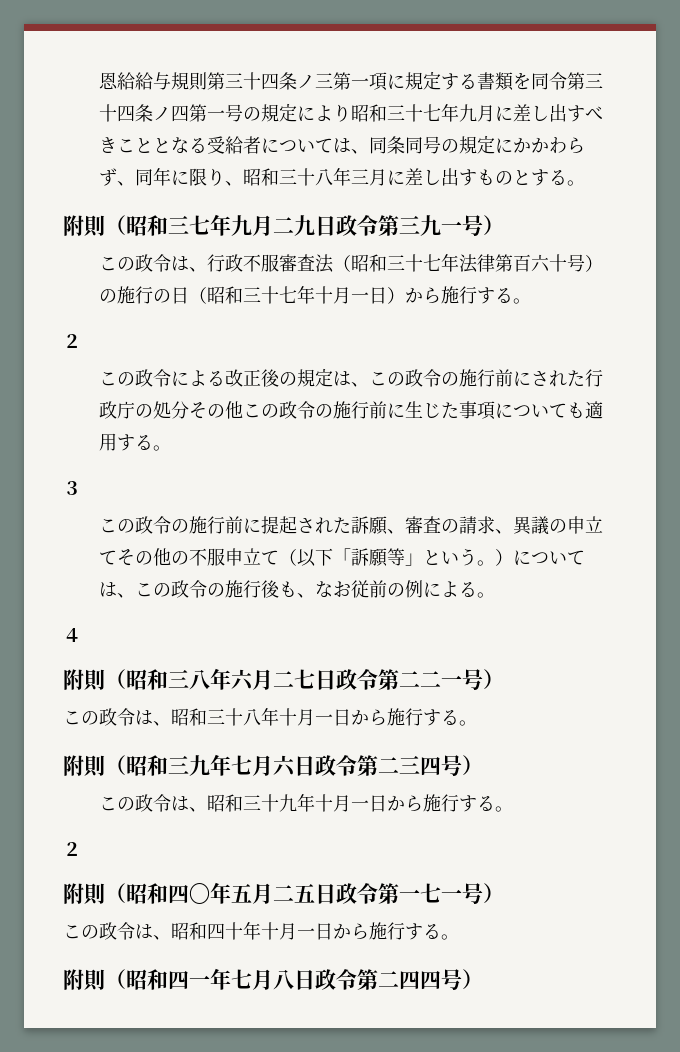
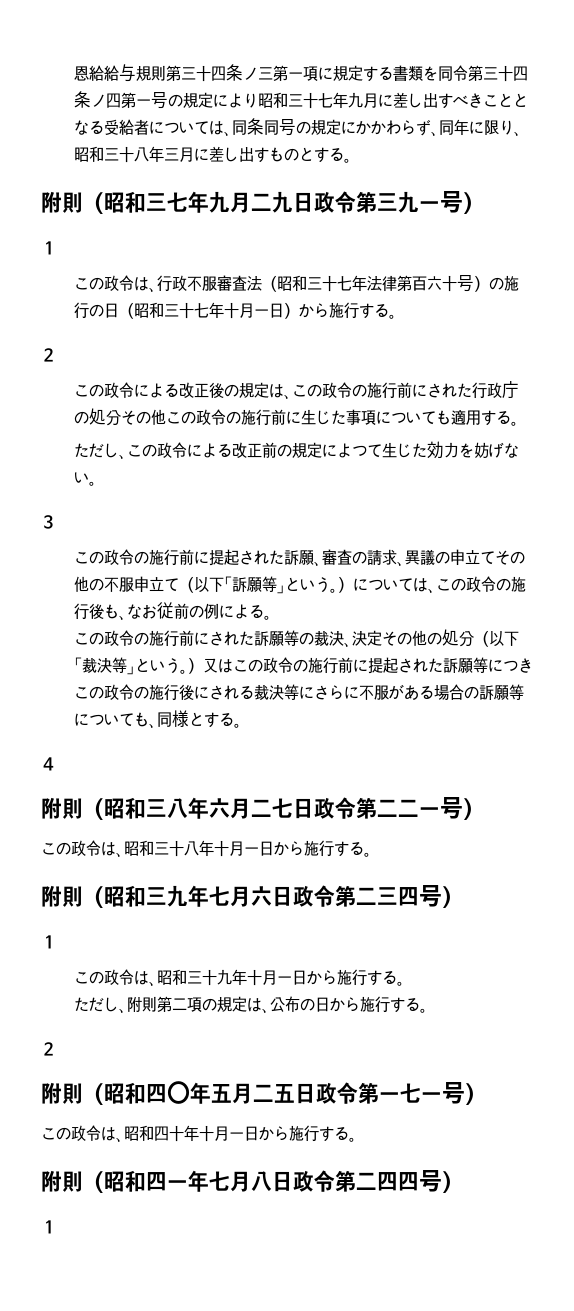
(504, 225) none -> [41,241,56,255] // １
(171, 448) none -> [73,441,519,460] [73,472,97,486] // ただし、この政令による改正前の規定によつて生じた効力を妨げない。
(495, 595) none -> [73,629,519,648] [73,657,533,675] [73,684,524,701] [73,710,242,729] // この政令の施行前にされた訴願等の裁決、決定その他の処分（以下「裁決等」という。）又はこの政令の施行前に提起された訴願等につきこの政令の施行後にされる裁決等にさらに不服がある場合の訴願等についても、同様とする。
(483, 765) none -> [41,935,56,949] // １
(513, 809) none -> [73,996,428,1014] // ただし、附則第二項の規定は、公布の日から施行する。
(483, 979) none -> [41,1220,56,1234] // １

